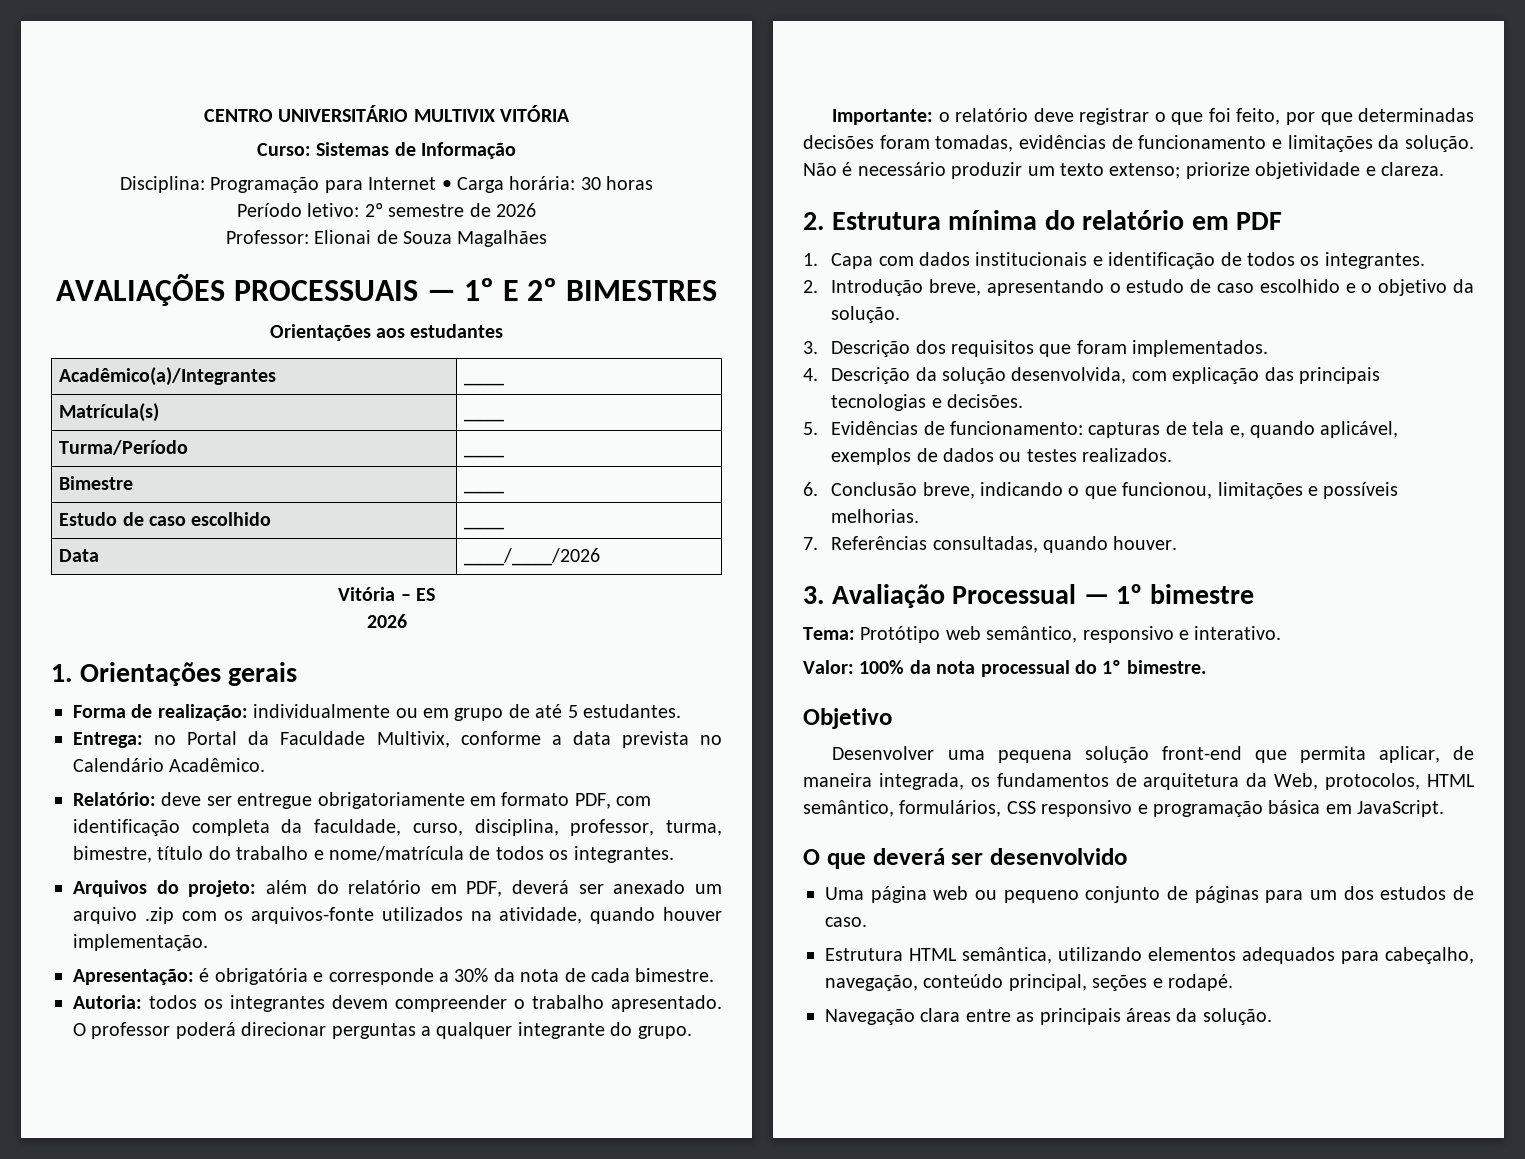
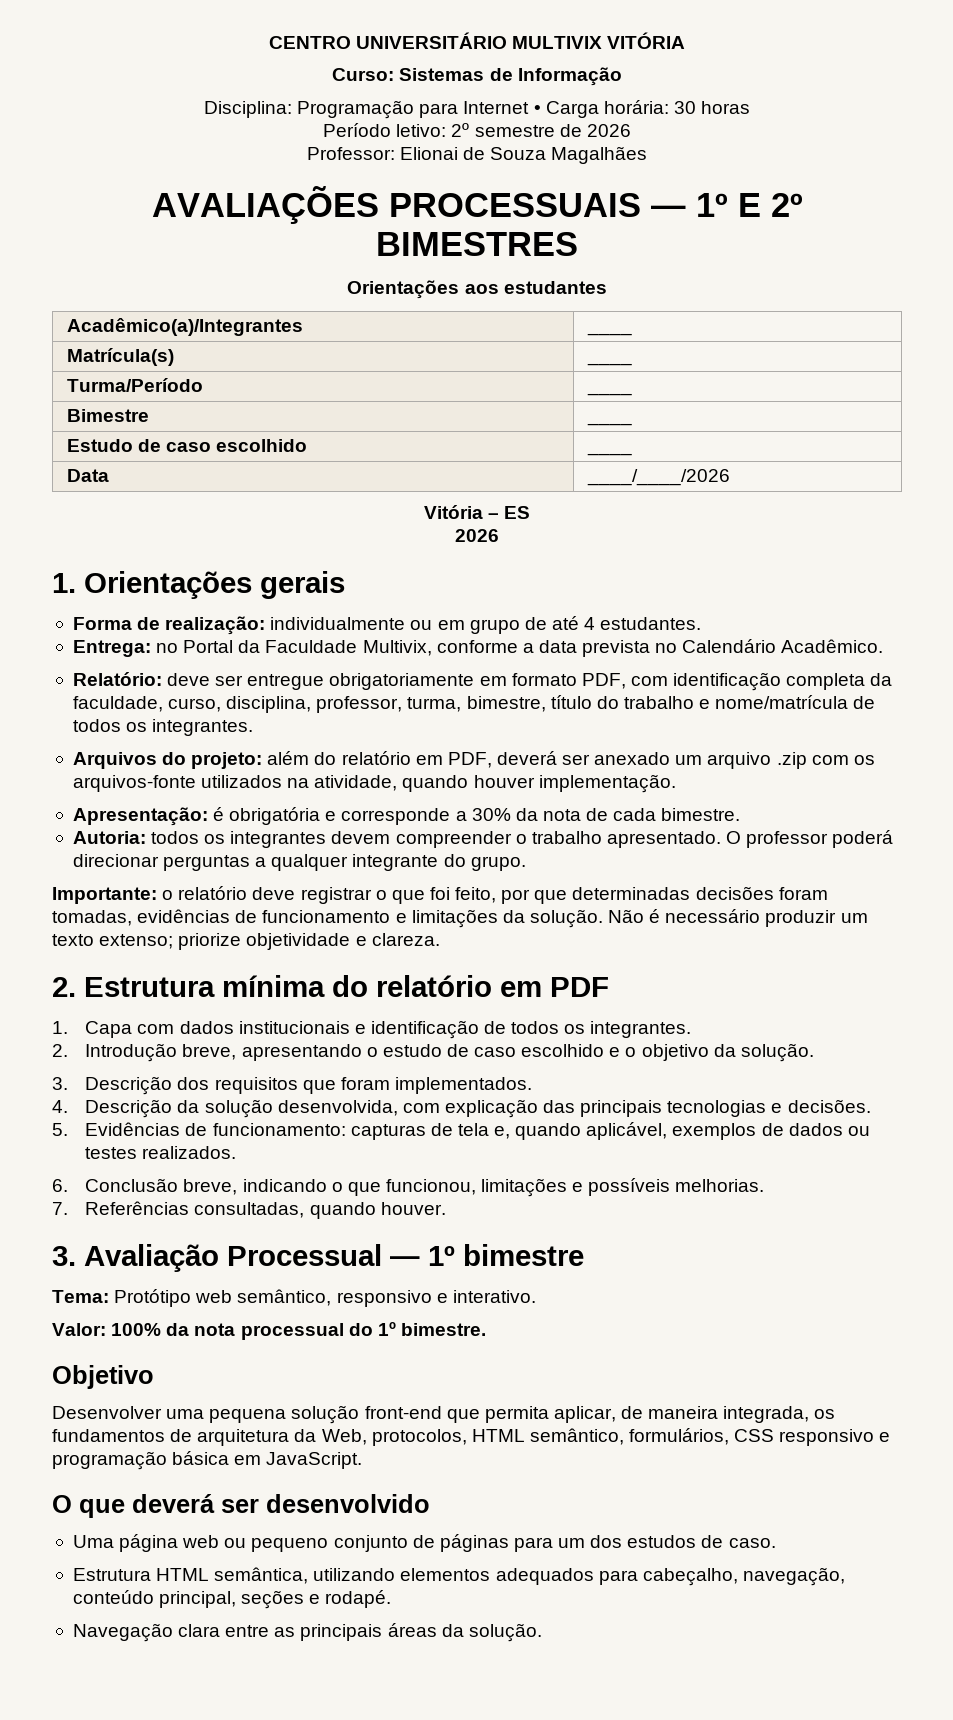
[567,705,578,718] 5 -> [584,617,596,630] 4

